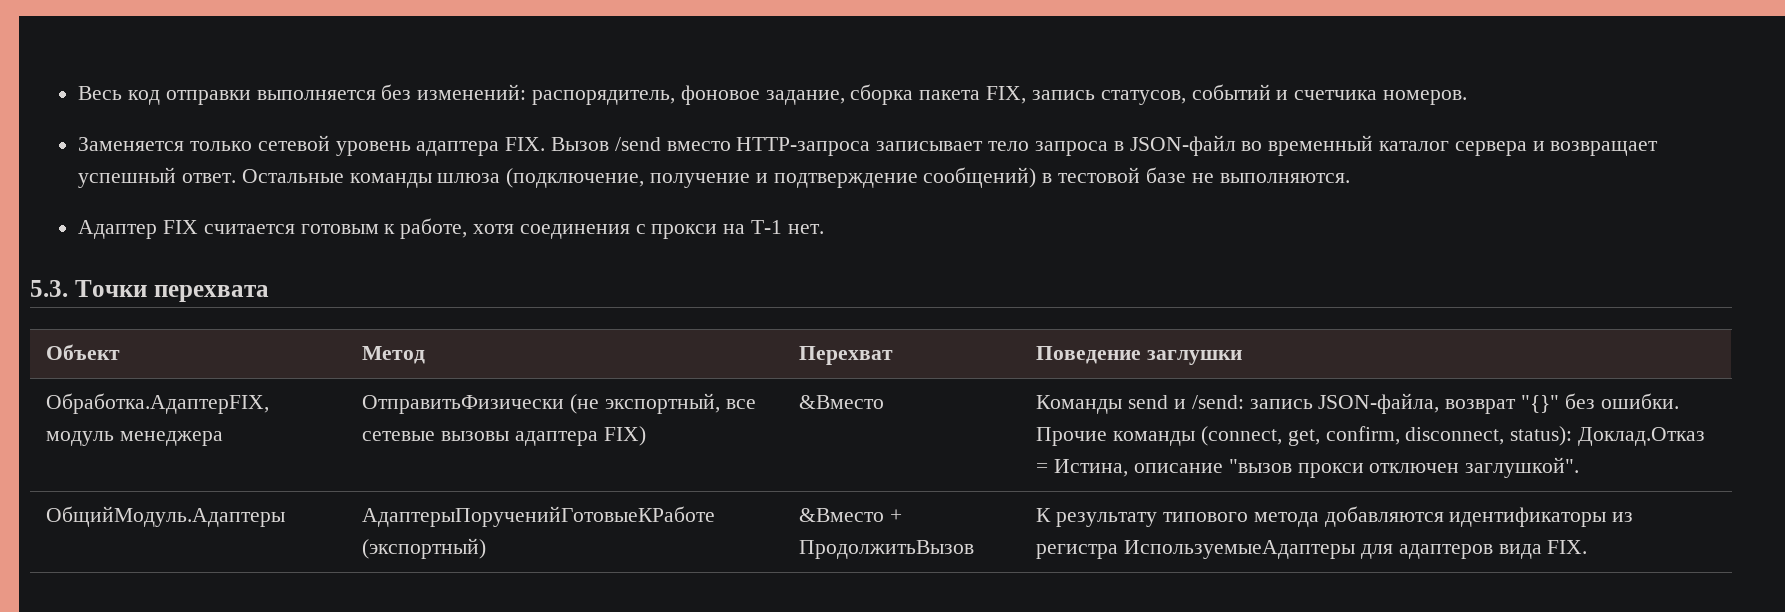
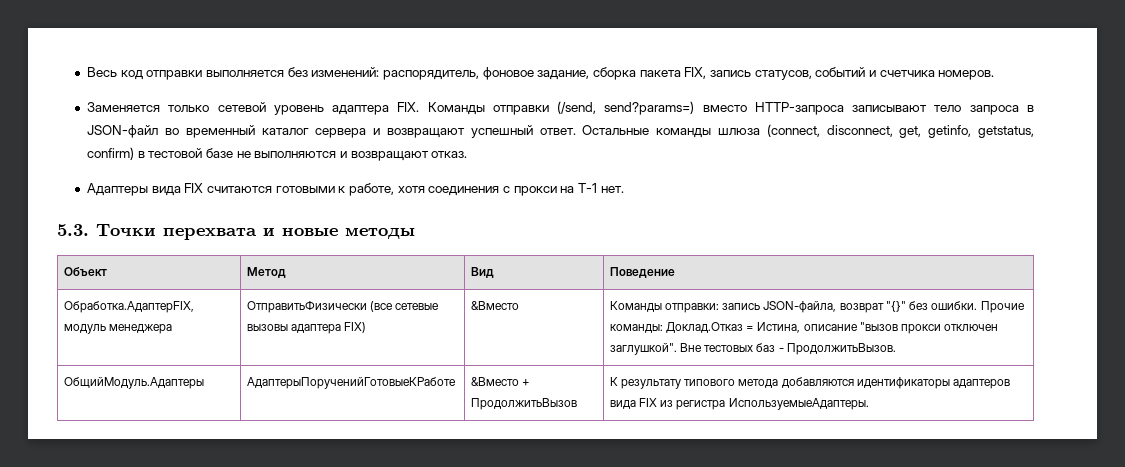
[551,137,661,151] Вызов /send -> [427,101,695,115] Команды отправки (/send, send?params=)
[876,141,984,151] записывает -> [852,105,928,112] записывают
[1550,141,1659,156] возвращает -> [386,128,465,138] возвращают
[506,167,1350,188] [78,220,379,239] (подключение, получение и подтверждение сообщений) в тестовой базе не выполняются. // Адаптер FIX считается готовым -> [766,124,1035,138] [87,147,468,161] [87,183,335,196] (connect, disconnect, get, getinfo, getstatus, confirm) в тестовой базе не выполняются и возвращают отказ. // Адаптеры вида FIX считаются готовыми
(269, 293) none -> [263,227,415,239] и новые методы
[799,346,894,365] Перехват -> [470,267,494,278] Вид
[1147,350,1243,365] заглушки -> (675, 272) none
[570,393,756,414] (не экспортный, все -> [369,301,393,312] (все
[1128,395,1244,409] send и /send: -> [664,303,719,313] отправки:
[1113,426,1573,446] команды (connect, get, confirm, disconnect, status): -> [609,324,663,333] команды:
(1580, 467) none -> [679,343,896,355] Вне тестовых баз - ПродолжитьВызов.
[362,538,487,559] (экспортный) -> (456, 383) none
[1612,512,1634,522] [1036,540,1588,559] из регистра ИспользуемыеАдаптеры для адаптеров вида FIX. -> [953,379,1011,389] [609,398,869,410] адаптеров вида FIX из регистра ИспользуемыеАдаптеры.

